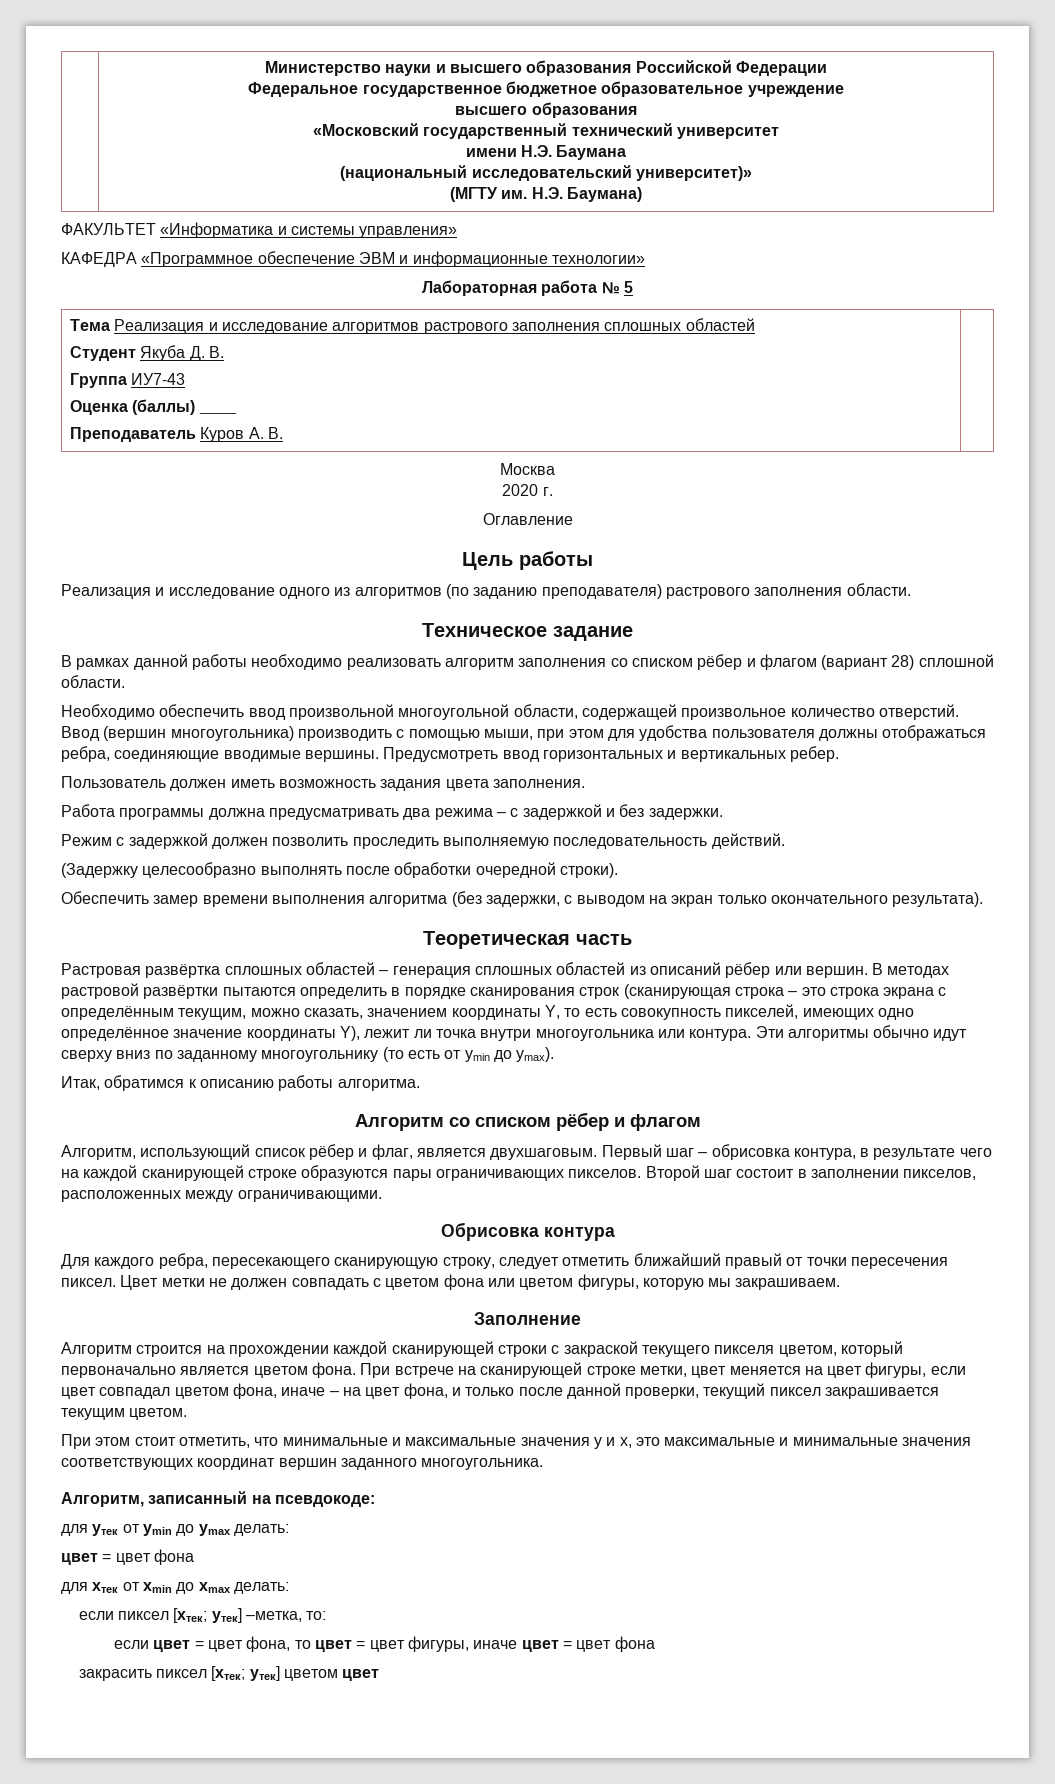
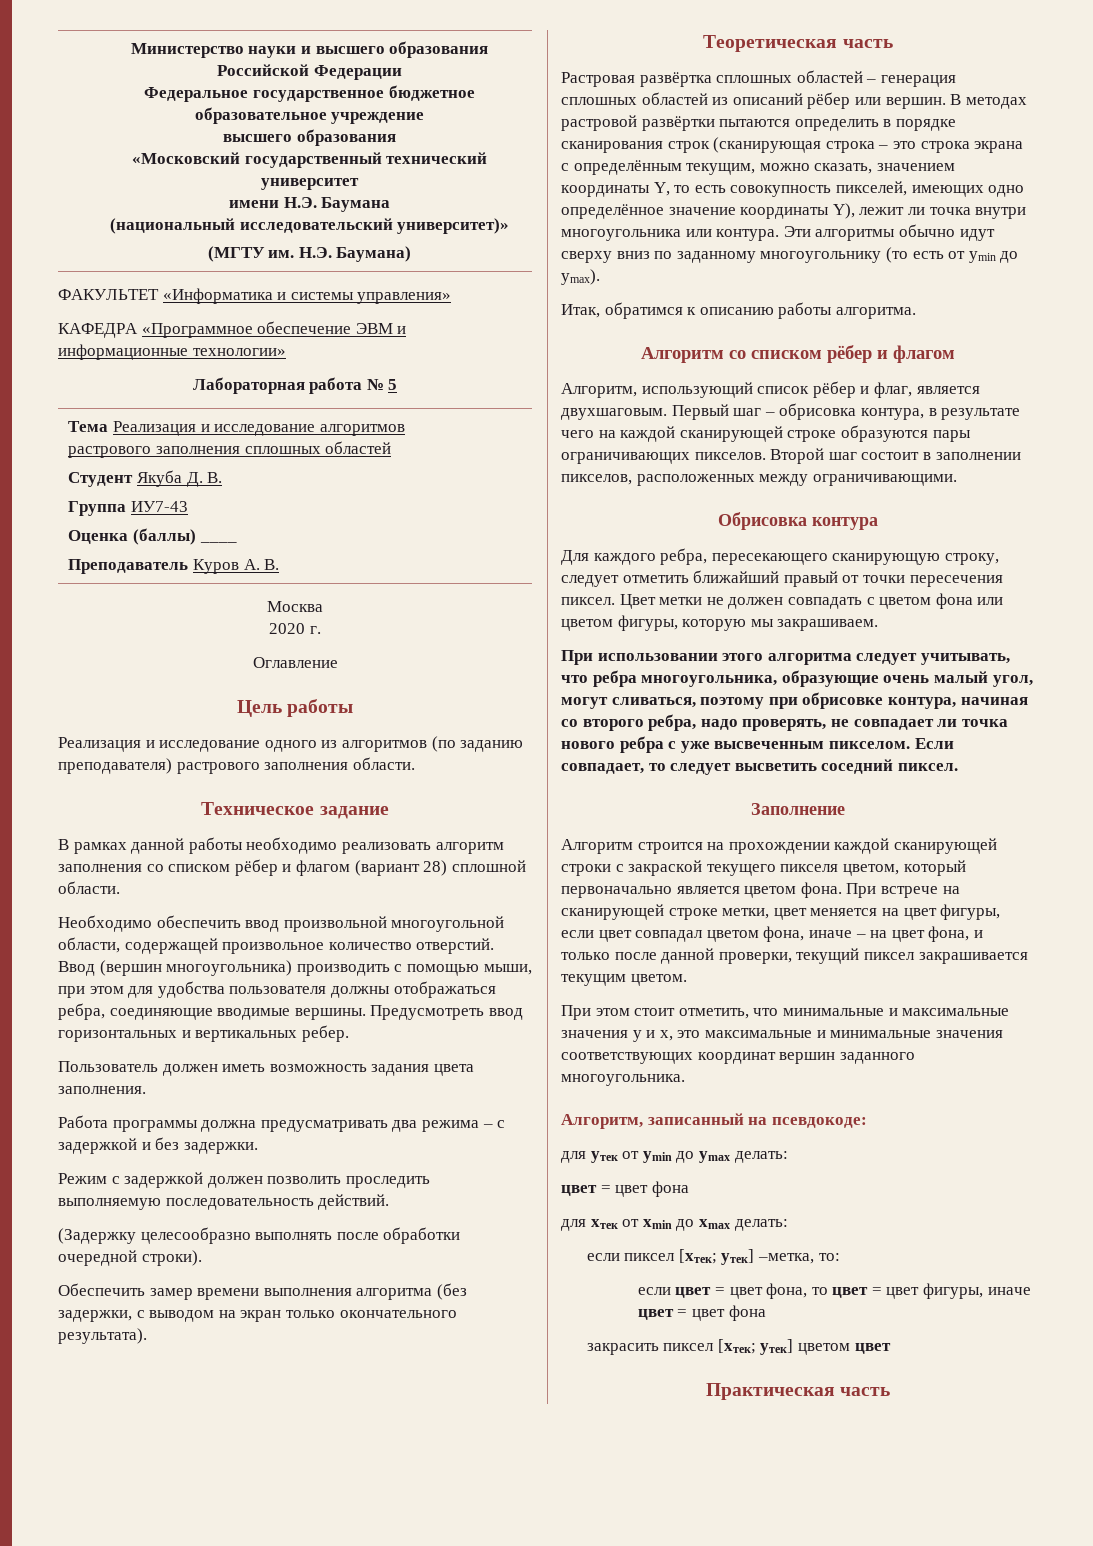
(841, 1284) none -> [561,650,1010,665] [561,670,1033,687] [561,692,1028,709] [561,714,1008,731] [561,736,954,753] [561,759,958,775] // При использовании этого алгоритма следует учитывать, что ребра многоугольника, образующие очень малый угол, могут сливаться, поэтому при обрисовке контура, начиная со второго ребра, надо проверять, не совпадает ли точка нового ребра с уже высвеченным пикселом. Если совпадает, то следует высветить соседний пиксел.
(380, 1675) none -> [705,1383,891,1400] // Практическая часть

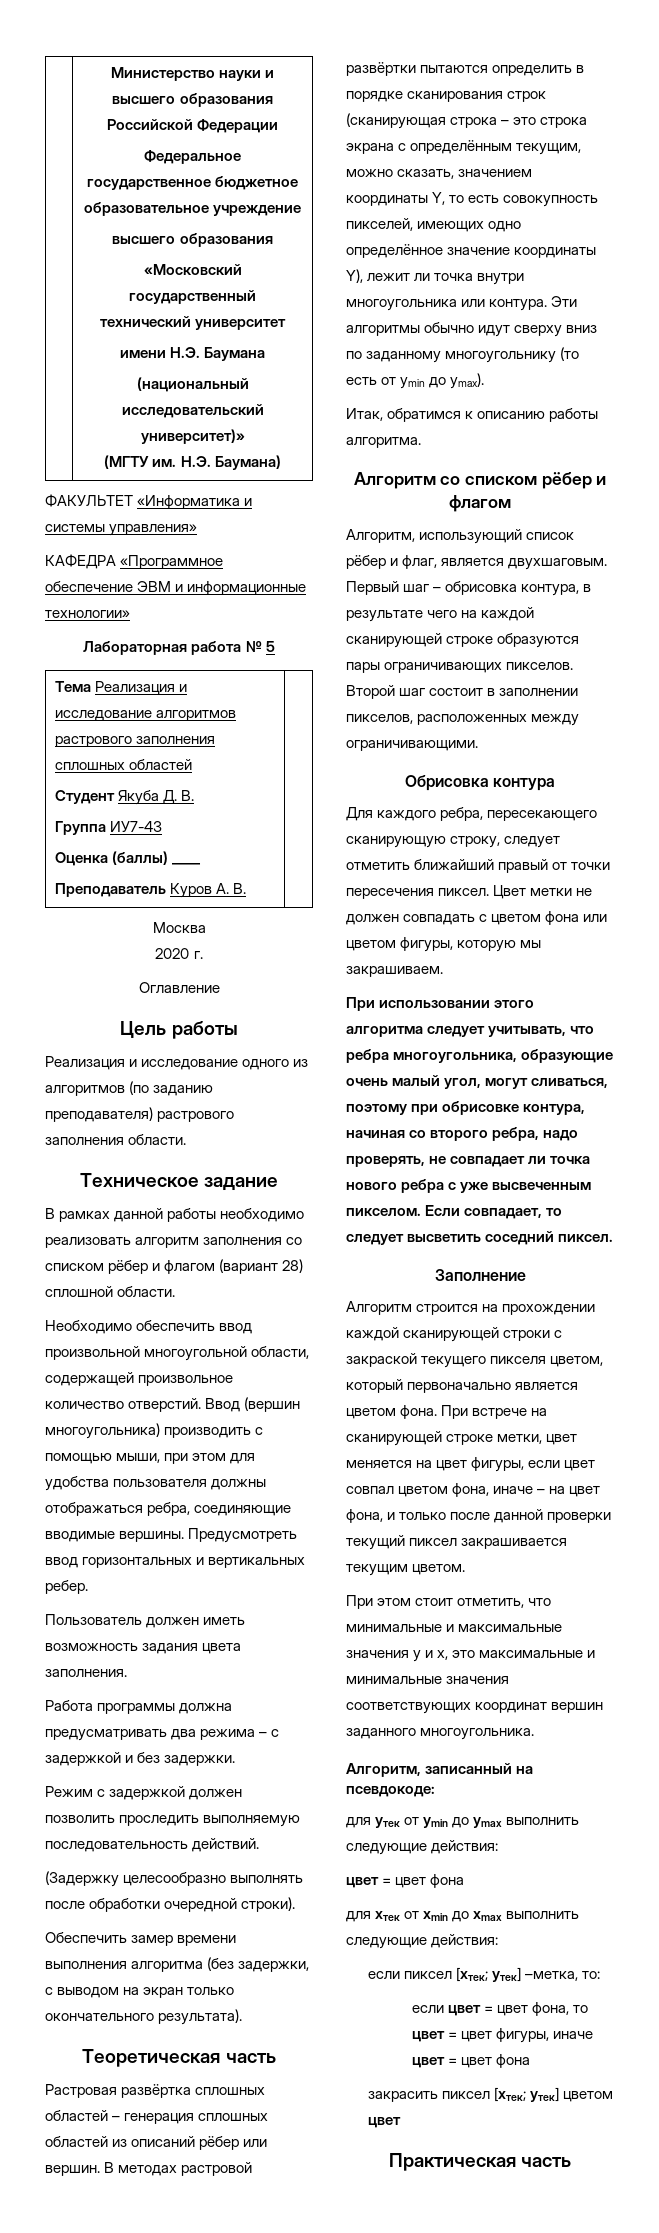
[635,930,704,942] совпадал -> [346,1486,394,1494] совпал
[718,952,792,964] проверки, -> [547,1512,612,1523] проверки
[734,1151,788,1163] делать: -> [506,1817,580,1825] [346,1840,499,1855] выполнить следующие действия:
[734,1219,788,1231] делать: -> [506,1911,580,1919] [346,1934,499,1949] выполнить следующие действия:

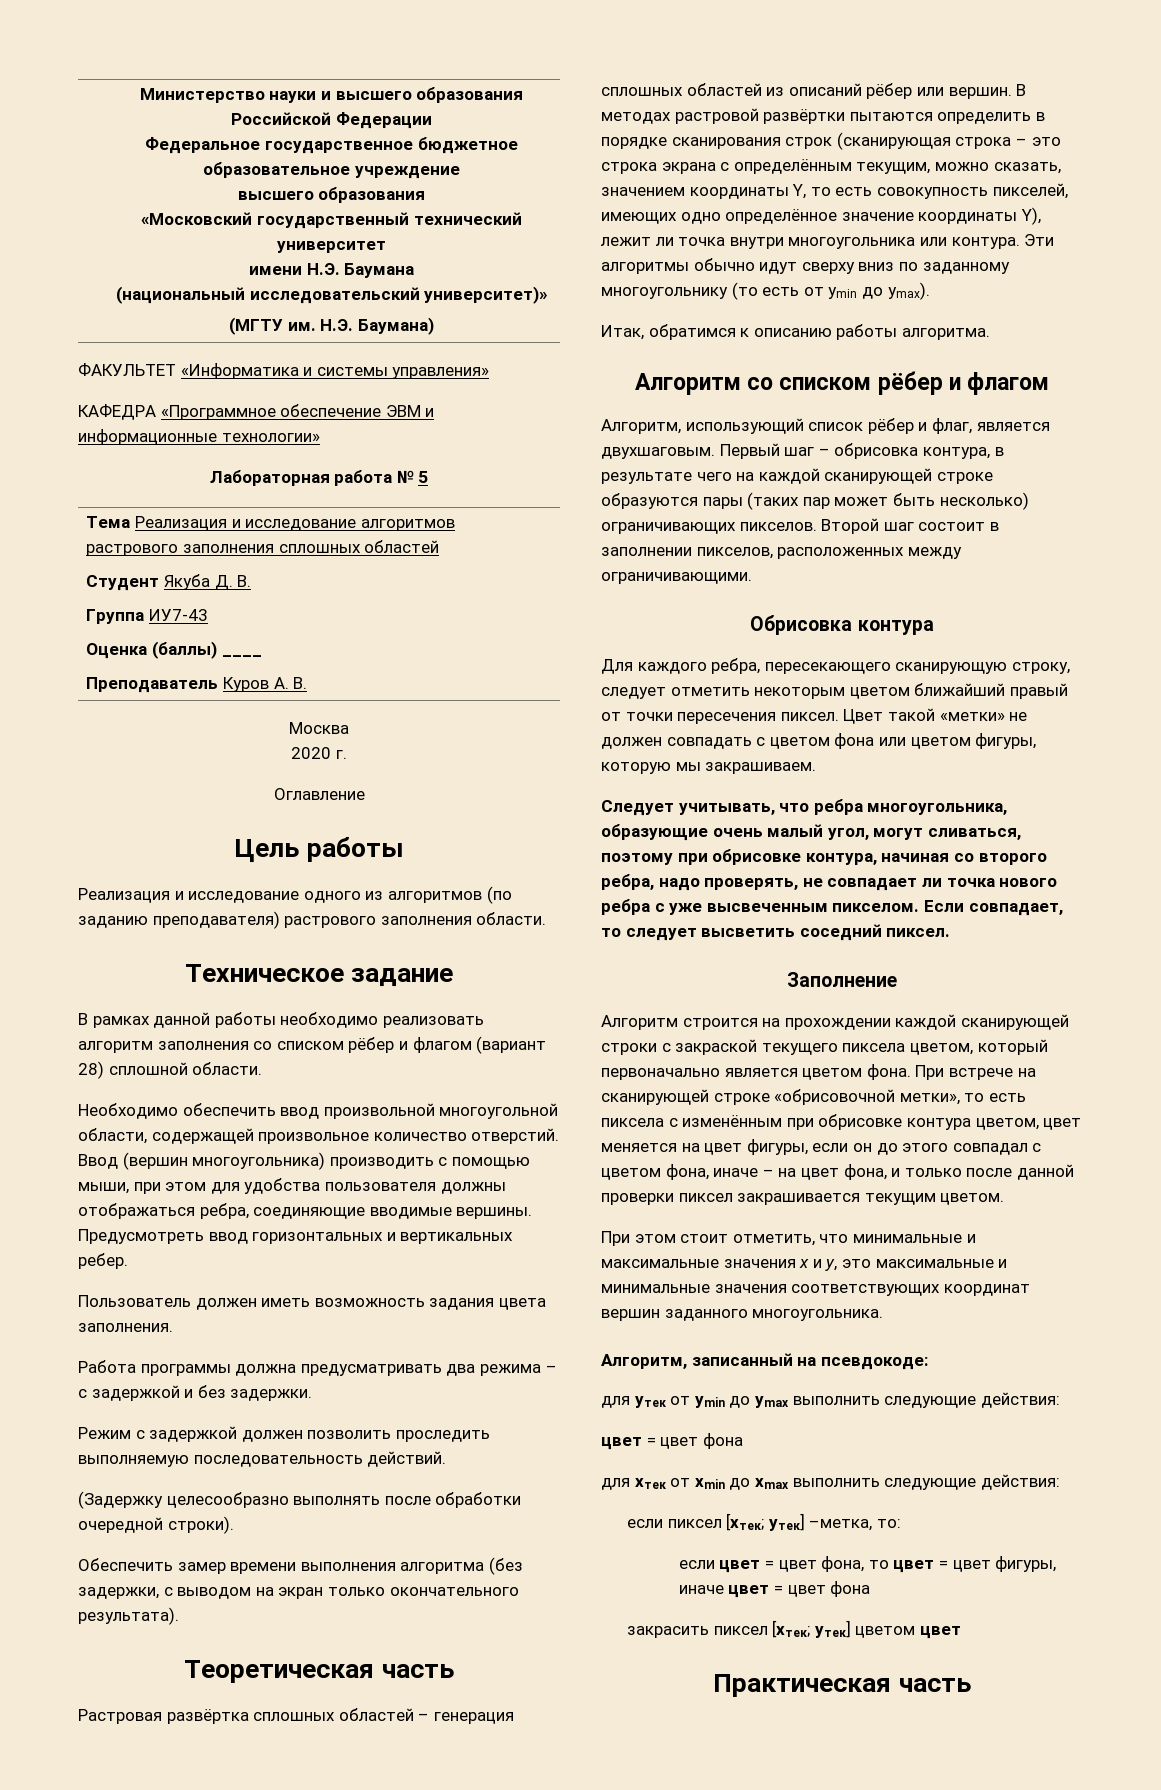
(380, 667) none -> [747,492,1029,510] (таких пар может быть несколько)
(410, 866) none -> [754,687,910,699] некоторым цветом
[530,888,573,896] метки -> [887,708,1005,721] такой «метки»
[346,997,535,1011] [346,1026,486,1037] При использовании этого алгоритма следует -> [601,800,674,816] Следует
[490,1356,547,1364] пикселя -> [842,1043,906,1052] пиксела
[497,1434,543,1444] метки, -> [774,1089,1026,1105] [601,1114,1039,1130] «обрисовочной метки», то есть пиксела с изменённым при обрисовке контура цветом,
[564,1460,596,1471] [346,1486,394,1494] цвет совпал -> [852,1143,1042,1155] он до этого совпадал с
[346,1535,405,1550] текущий -> (674, 1199) none
[413,1650,449,1662] y и x, -> [799,1259,838,1271] x и y,

